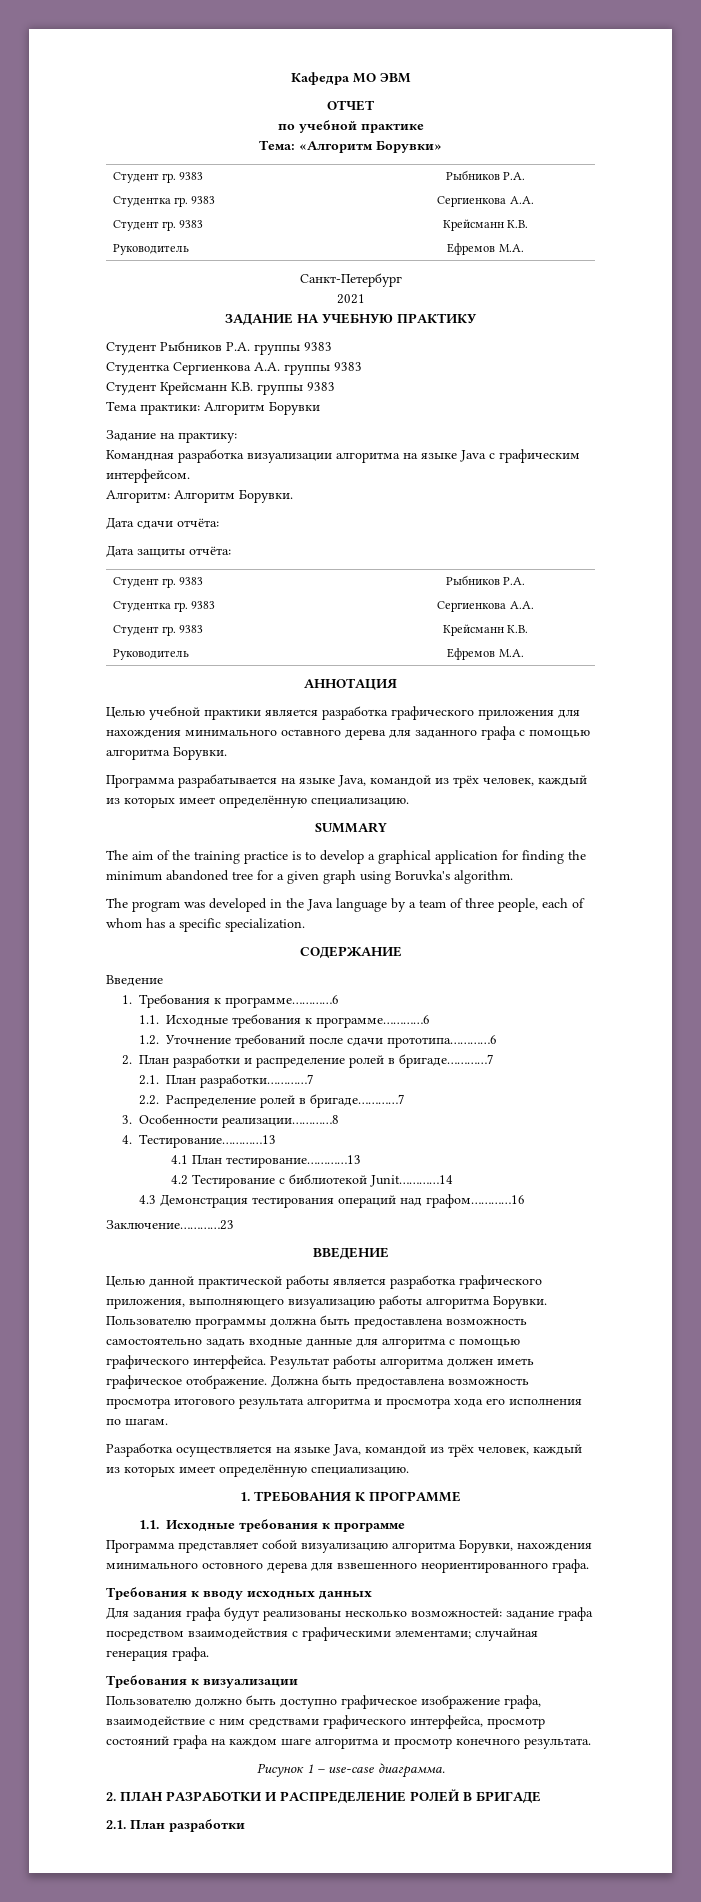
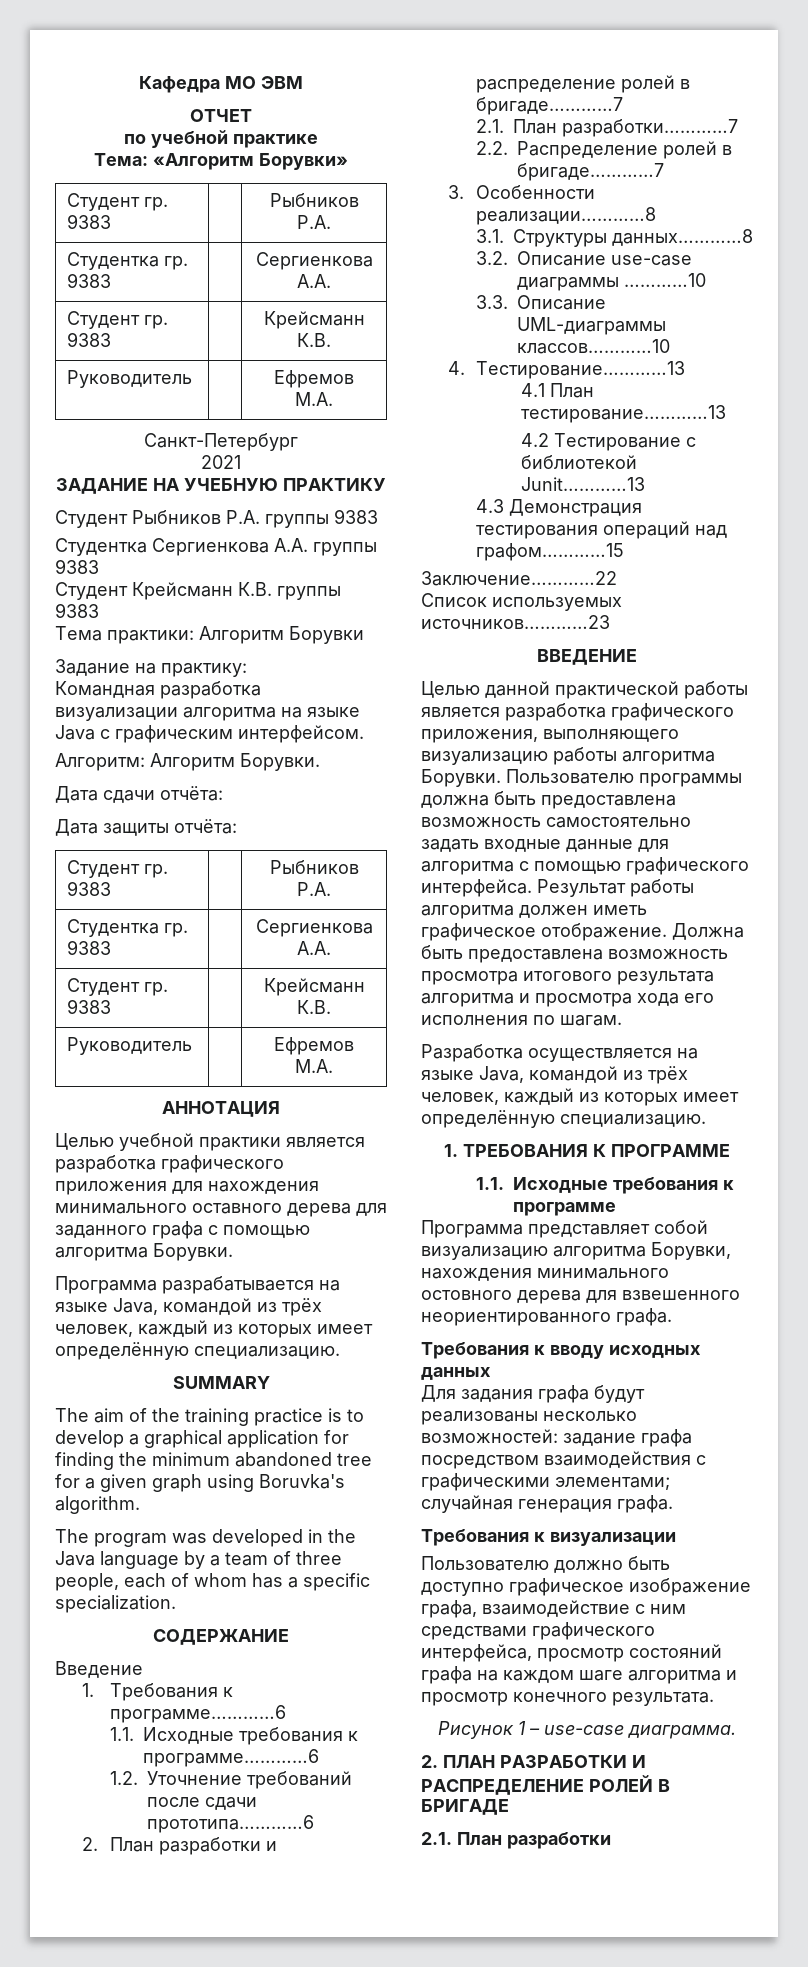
(340, 1121) none -> [475,229,753,247] [475,251,692,266] [516,273,706,291] [475,295,606,310] [516,317,666,335] [516,339,670,354] // 3.1. Структуры данных…………8 // 3.2. Описание use-case диаграммы …………10 // 3.3. Описание UML-диаграммы классов…………10
[370,1175,454,1187] Junit…………14 -> [520,477,645,491] Junit…………13
[425,1194,525,1208] [106,1220,234,1230] графом…………16 // Заключение…………23 -> [475,543,624,561] [421,571,617,586] [421,593,622,611] [421,615,610,629] графом…………15 // Заключение…………22 // Список используемых источников…………23

